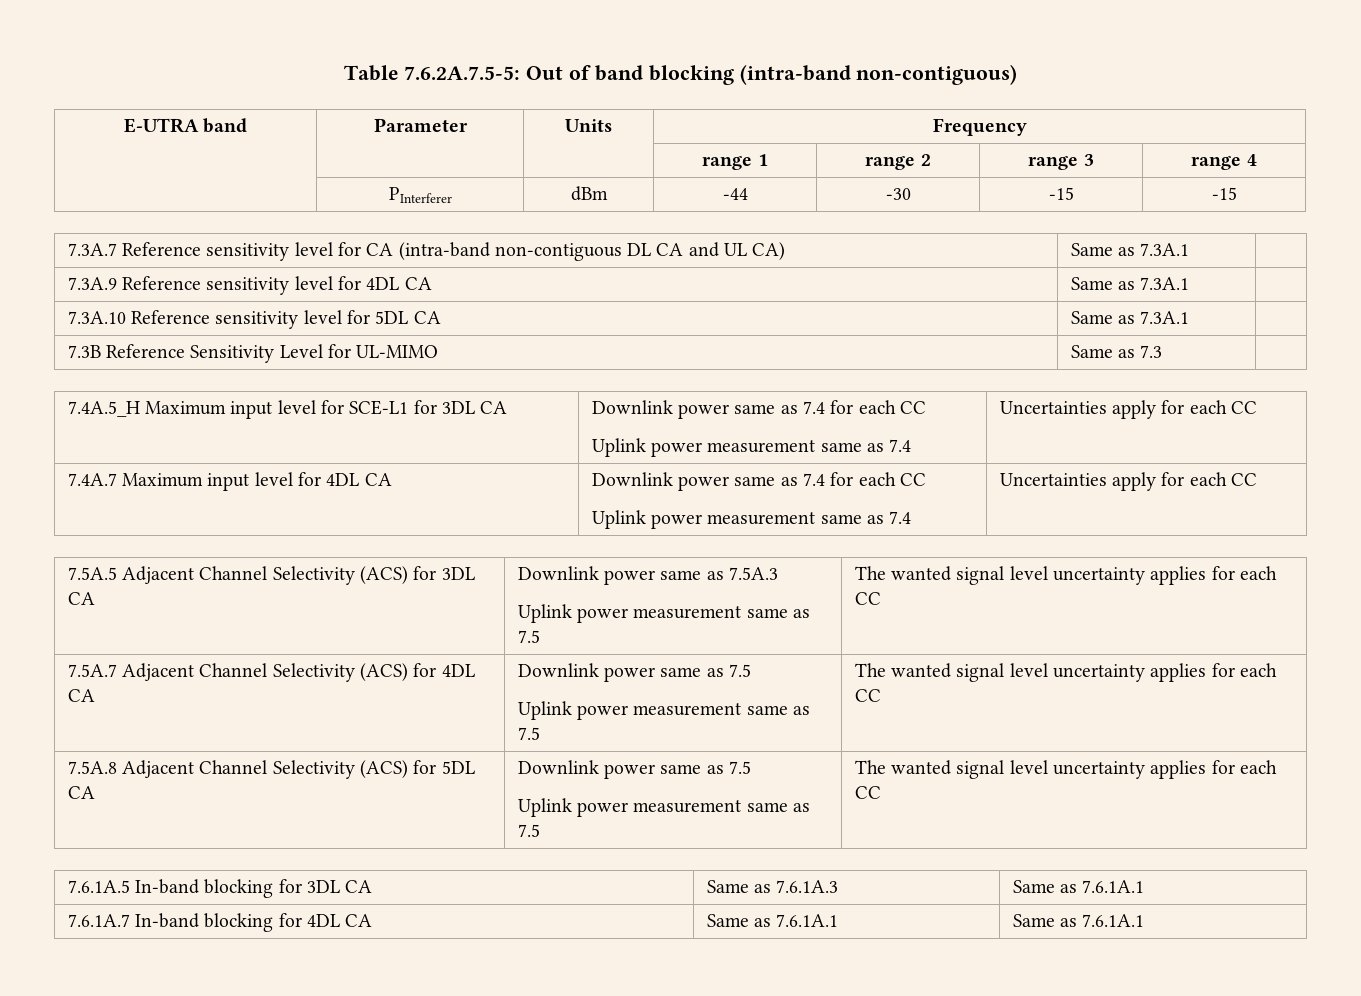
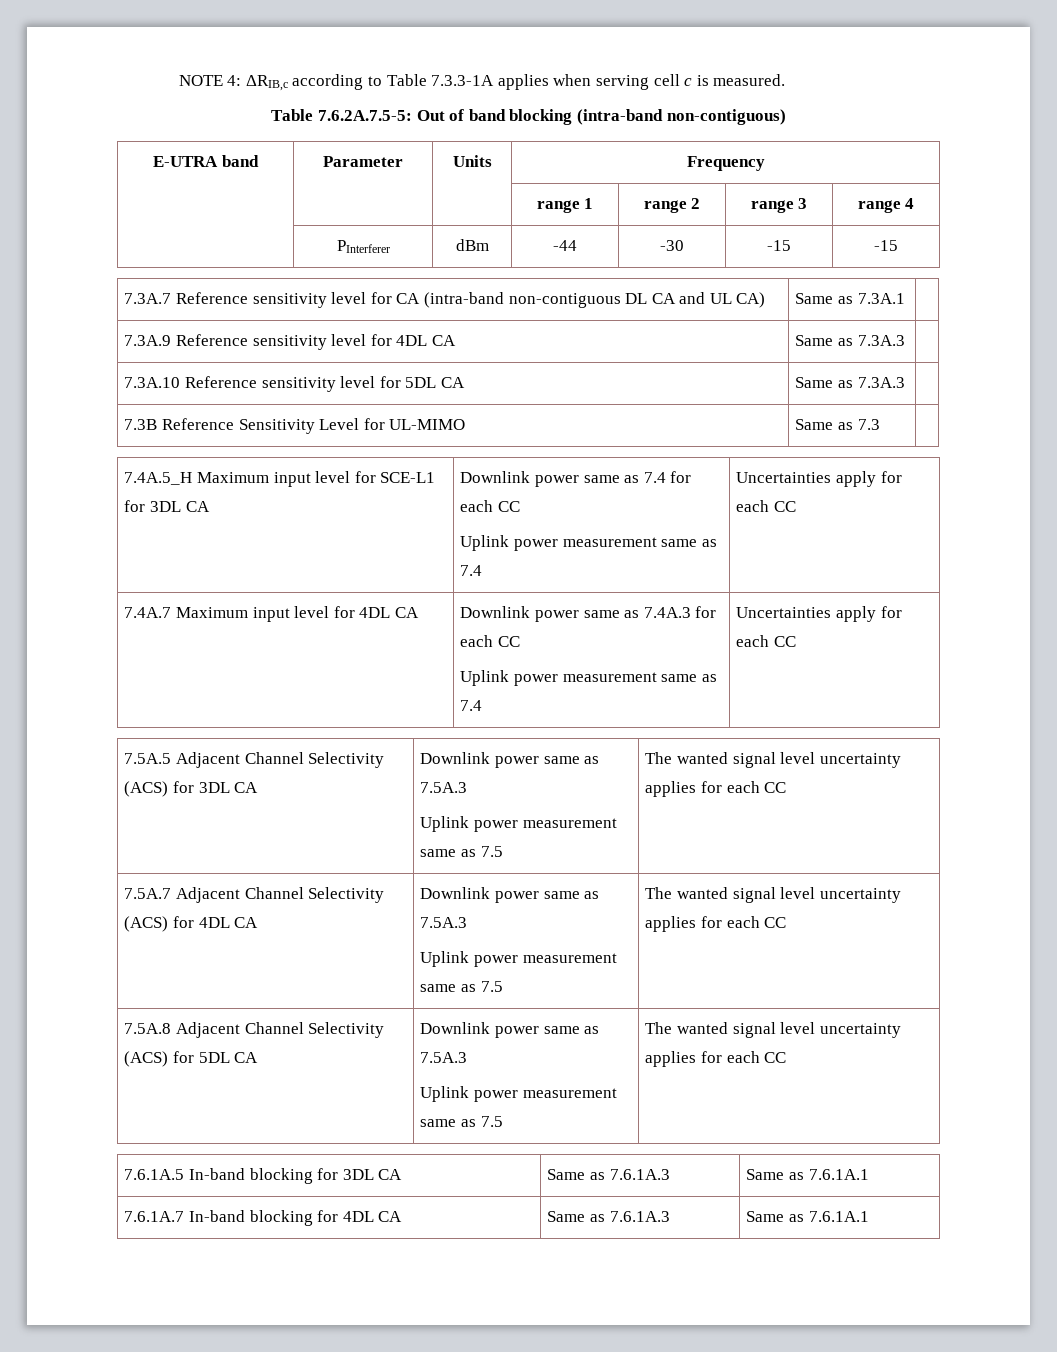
(343, 73) none -> [178,74,786,91] NOTE 4: ΔRIB,c according to Table 7.3.3-1A applies when serving cell c is measured. //
[1140,277,1190,290] 7.3A.1 -> [857,335,905,346] 7.3A.3
[1140,311,1190,324] 7.3A.1 -> [857,377,905,388] 7.3A.3
[802,473,825,486] 7.4 -> [643,607,691,618] 7.4A.3
[728,664,751,677] 7.5 -> [420,917,468,928] 7.5A.3
[728,761,751,774] 7.5 -> [420,1052,468,1063] 7.5A.3
[776,914,839,927] 7.6.1A.1 -> [609,1211,670,1222] 7.6.1A.3

